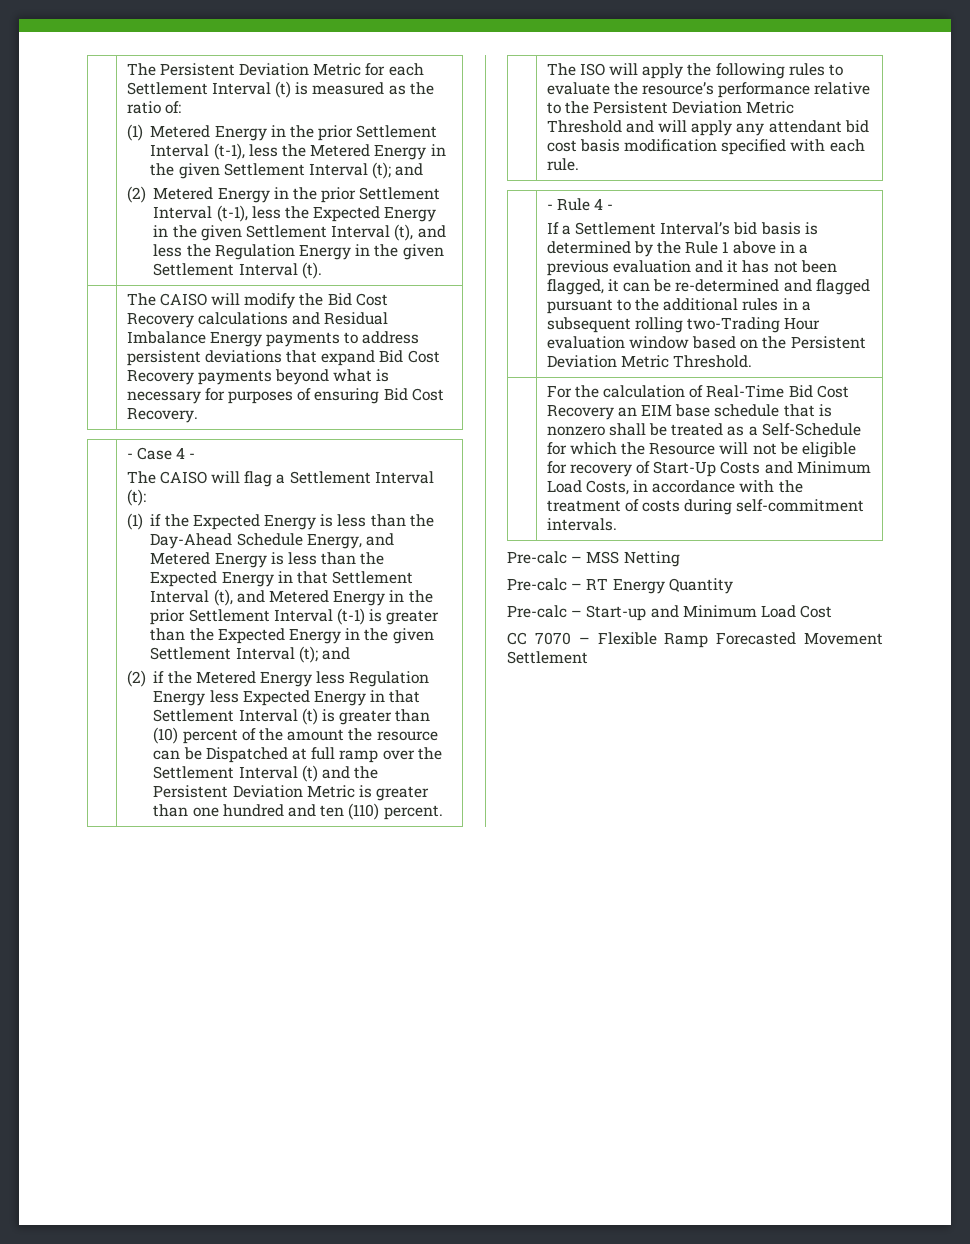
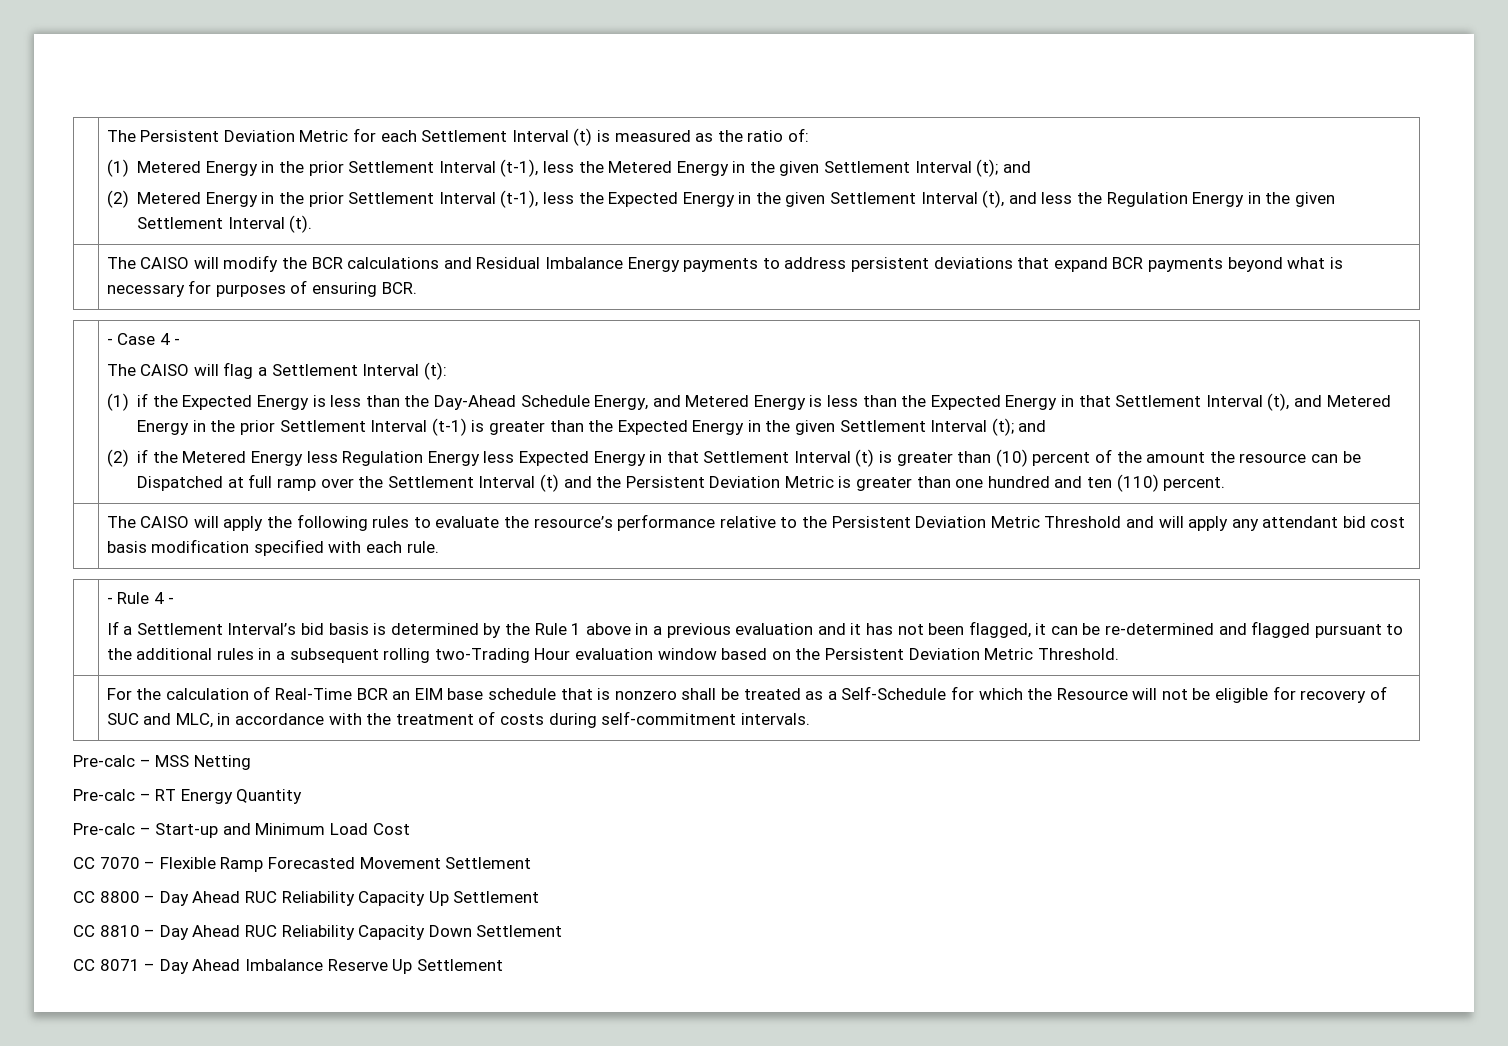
[327,293,388,306] [126,313,194,328] Bid Cost Recovery -> [311,257,343,269] BCR
[379,350,440,363] [126,370,194,385] Bid Cost Recovery -> [1112,257,1144,269] BCR
[383,388,444,401] [126,408,198,423] Bid Cost Recovery. -> [381,282,417,294] BCR.
[579,63,605,76] ISO -> [140,516,190,528] CAISO
[788,385,849,398] [546,405,614,420] Bid Cost Recovery -> [356,688,388,700] BCR
[653,461,871,477] [546,480,629,495] Start-Up Costs and Minimum Load Costs, -> [106,713,213,728] SUC and MLC,
(588, 657) none -> [73,891,540,906] [73,925,563,940] [73,959,503,974] // CC 8800 – Day Ahead RUC Reliability Capacity Up Settlement // CC 8810 – Day Ahead RUC Reliability Capacity Down Settlement // CC 8071 – Day Ahead Imbalance Reserve Up Settlement

